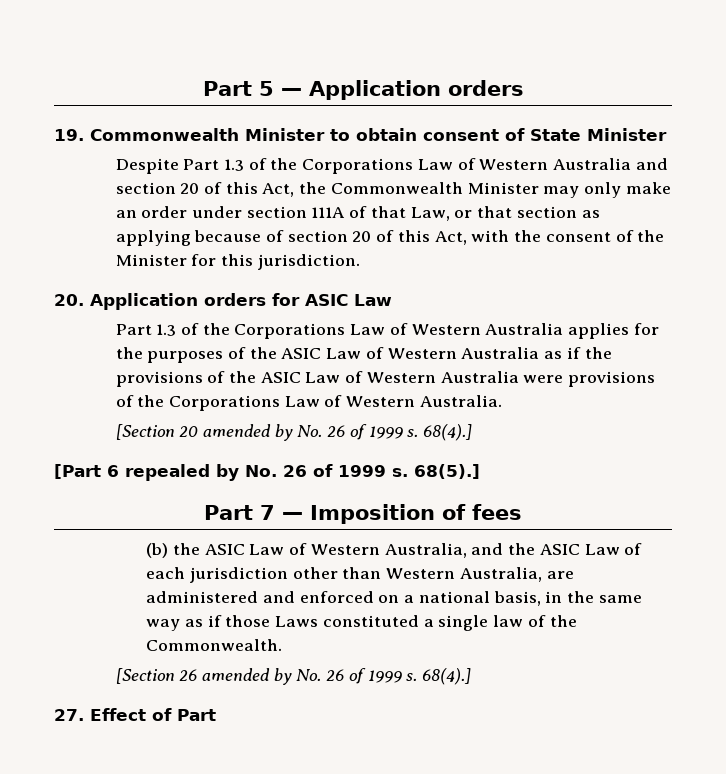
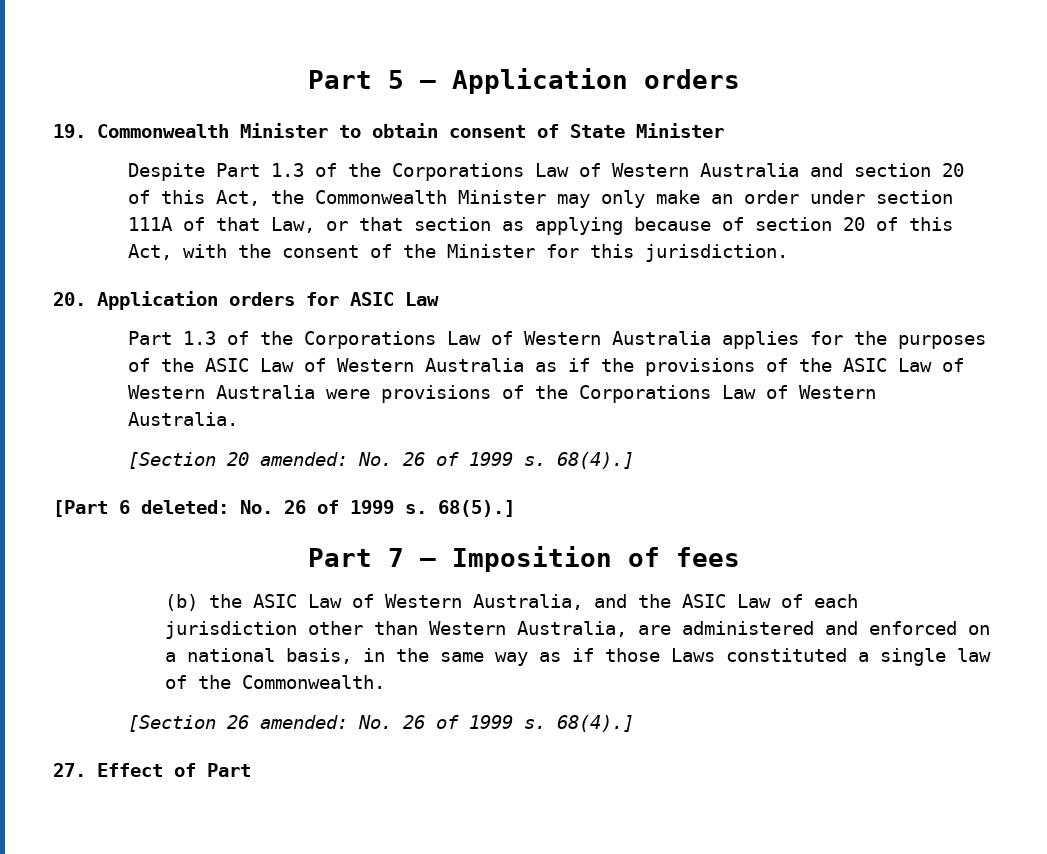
[202,424,293,441] amended by -> [259,452,348,466] amended:
[125,464,239,481] repealed by -> [141,500,229,514] deleted:
[201,668,292,685] amended by -> [259,715,348,729] amended:

